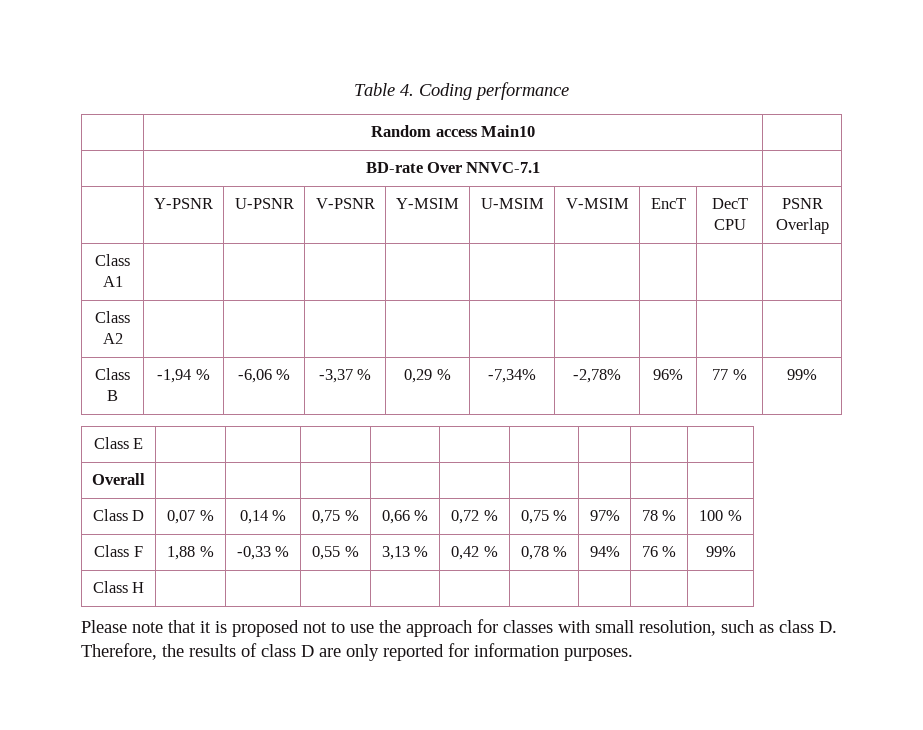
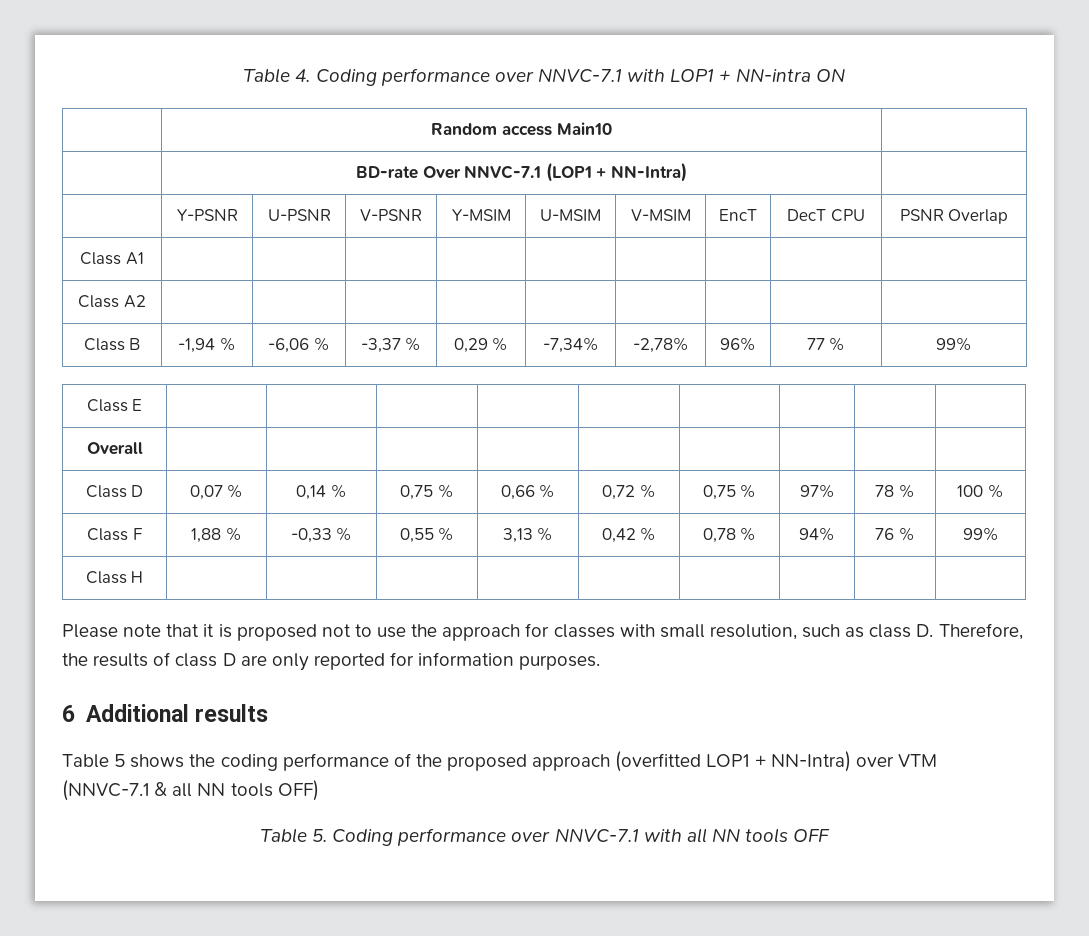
(569, 91) none -> [494,68,845,83] over NNVC-7.1 with LOP1 + NN-intra ON
(541, 167) none -> [545,162,687,182] (LOP1 + NN-Intra)
(633, 654) none -> [62,704,268,722] [62,751,937,772] [62,780,319,801] [260,828,831,846] // 6 Additional results // Table 5 shows the coding performance of the proposed approach (overfitted LOP1 + NN-Intra) over VTM (NNVC-7.1 & all NN tools OFF) // Table 5. Coding performance over NNVC-7.1 with all NN tools OFF

